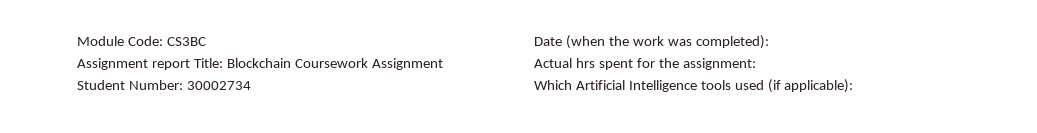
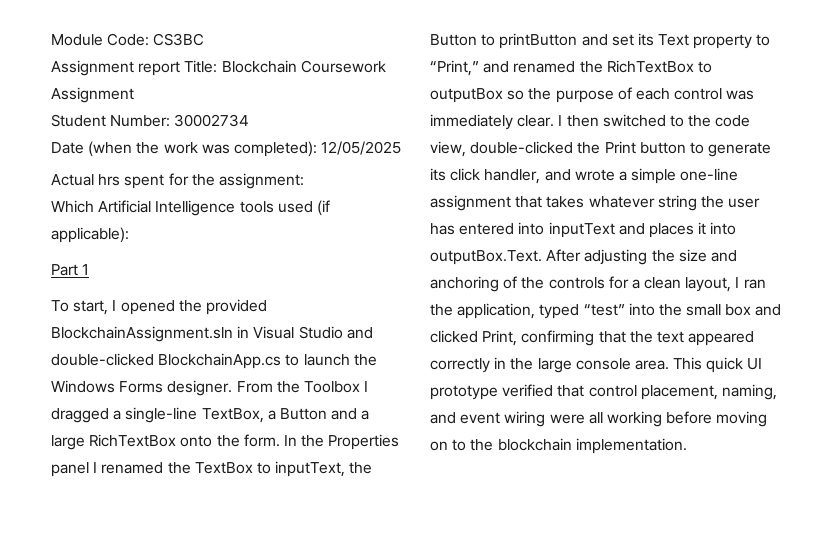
(769, 42) none -> [321,141,402,155] 12/05/2025
(854, 86) none -> [51,264,90,276] [51,299,267,315] [51,326,373,342] [51,353,377,369] [51,380,369,396] [51,407,370,423] [51,434,400,450] [51,461,373,477] [430,33,771,49] [430,60,712,76] [430,87,755,103] [430,114,751,130] [430,141,772,157] [430,168,739,184] [430,195,761,211] [430,222,737,238] [430,249,737,265] [430,276,766,292] [430,303,782,319] [430,330,755,346] [430,357,763,373] [430,384,777,400] [430,411,768,427] [430,438,687,454] // Part 1 // To start, I opened the provided BlockchainAssignment.sln in Visual Studio and double-clicked BlockchainApp.cs to launch the Windows Forms designer. From the Toolbox I dragged a single-line TextBox, a Button and a large RichTextBox onto the form. In the Properties panel I renamed the TextBox to inputText, the Button to printButton and set its Text property to “Print,” and renamed the RichTextBox to outputBox so the purpose of each control was immediately clear. I then switched to the code view, double-clicked the Print button to generate its click handler, and wrote a simple one-line assignment that takes whatever string the user has entered into inputText and places it into outputBox.Text. After adjusting the size and anchoring of the controls for a clean layout, I ran the application, typed “test” into the small box and clicked Print, confirming that the text appeared correctly in the large console area. This quick UI prototype verified that control placement, naming, and event wiring were all working before moving on to the blockchain implementation.

